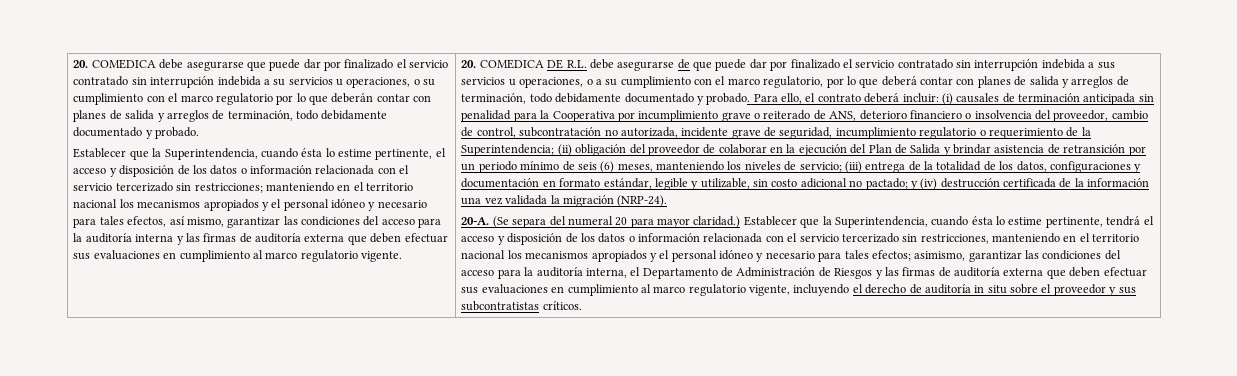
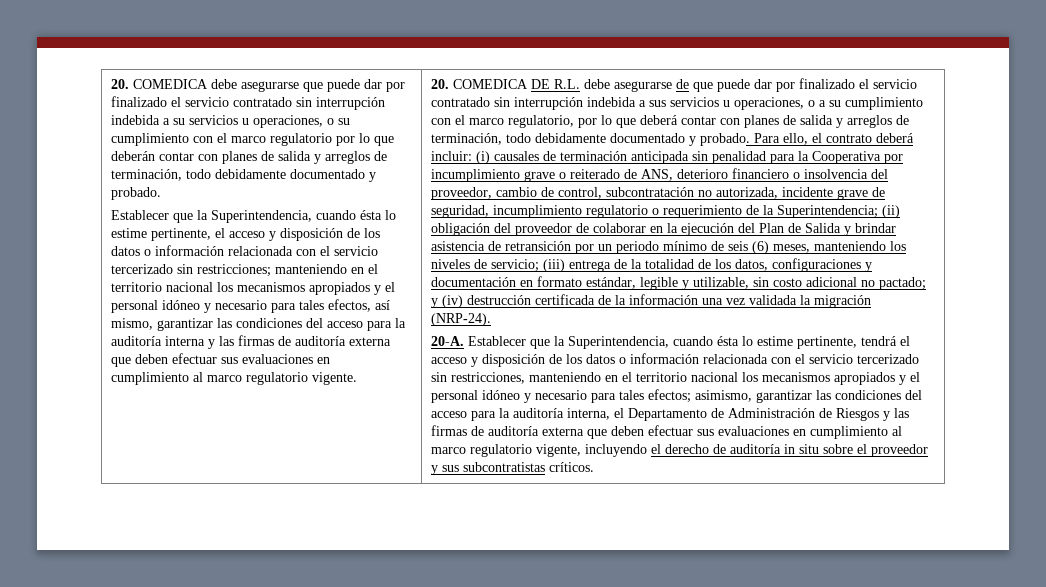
[492,216,741,228] (Se separa del numeral 20 para mayor claridad.) -> (465, 341) none

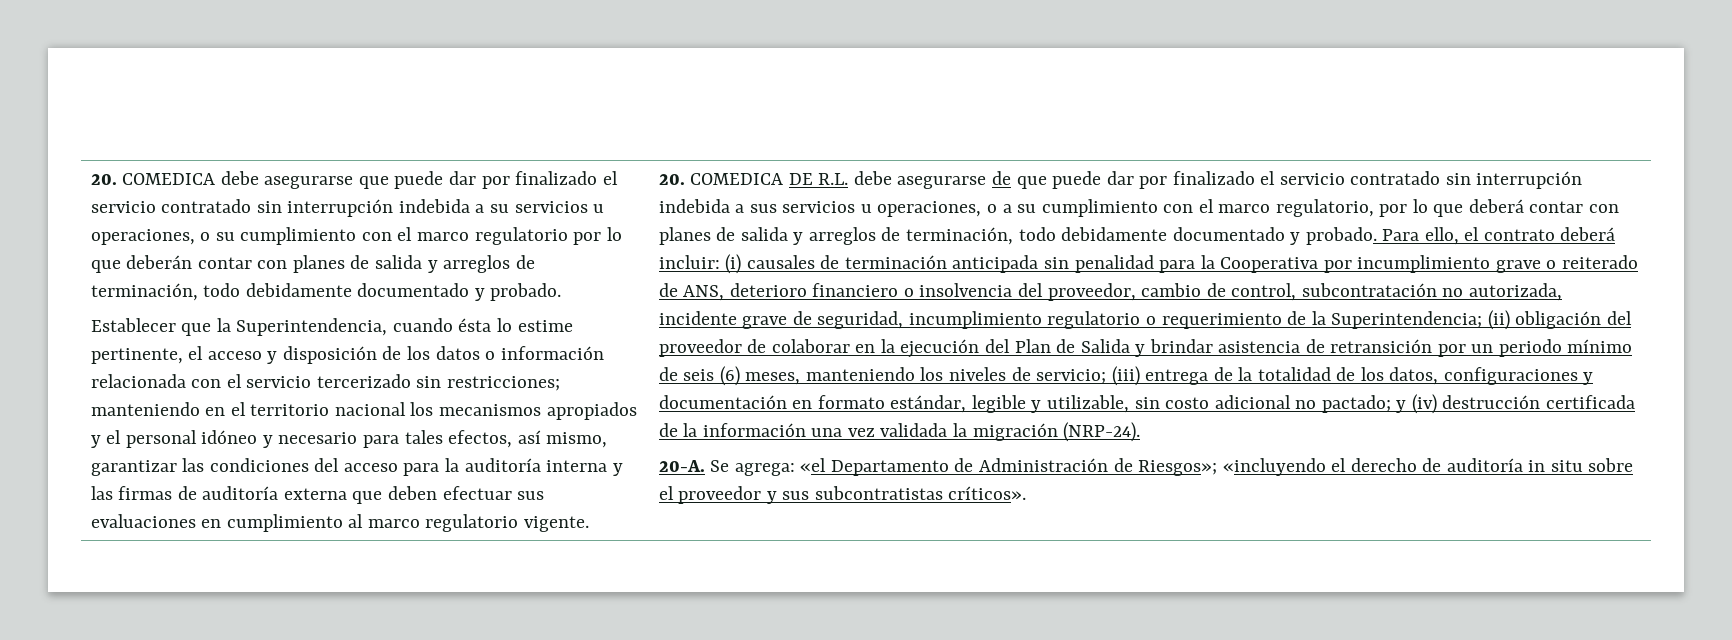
[468,336,911,349] [431,353,920,367] [431,372,921,385] [431,389,923,403] [431,408,910,421] [431,425,903,439] [431,444,648,457] Establecer que la Superintendencia, cuando ésta lo estime pertinente, tendrá el acceso y disposición de los datos o información relacionada con el servicio tercerizado sin restricciones, manteniendo en el territorio nacional los mecanismos apropiados y el personal idóneo y necesario para tales efectos; asimismo, garantizar las condiciones del acceso para la auditoría interna, el Departamento de Administración de Riesgos y las firmas de auditoría externa que deben efectuar sus evaluaciones en cumplimiento al marco regulatorio vigente, incluyendo -> [710,458,1326,476] Se agrega: «el Departamento de Administración de Riesgos»; «incluyendo
[549,462,595,472] críticos. -> [948,486,1027,500] críticos».

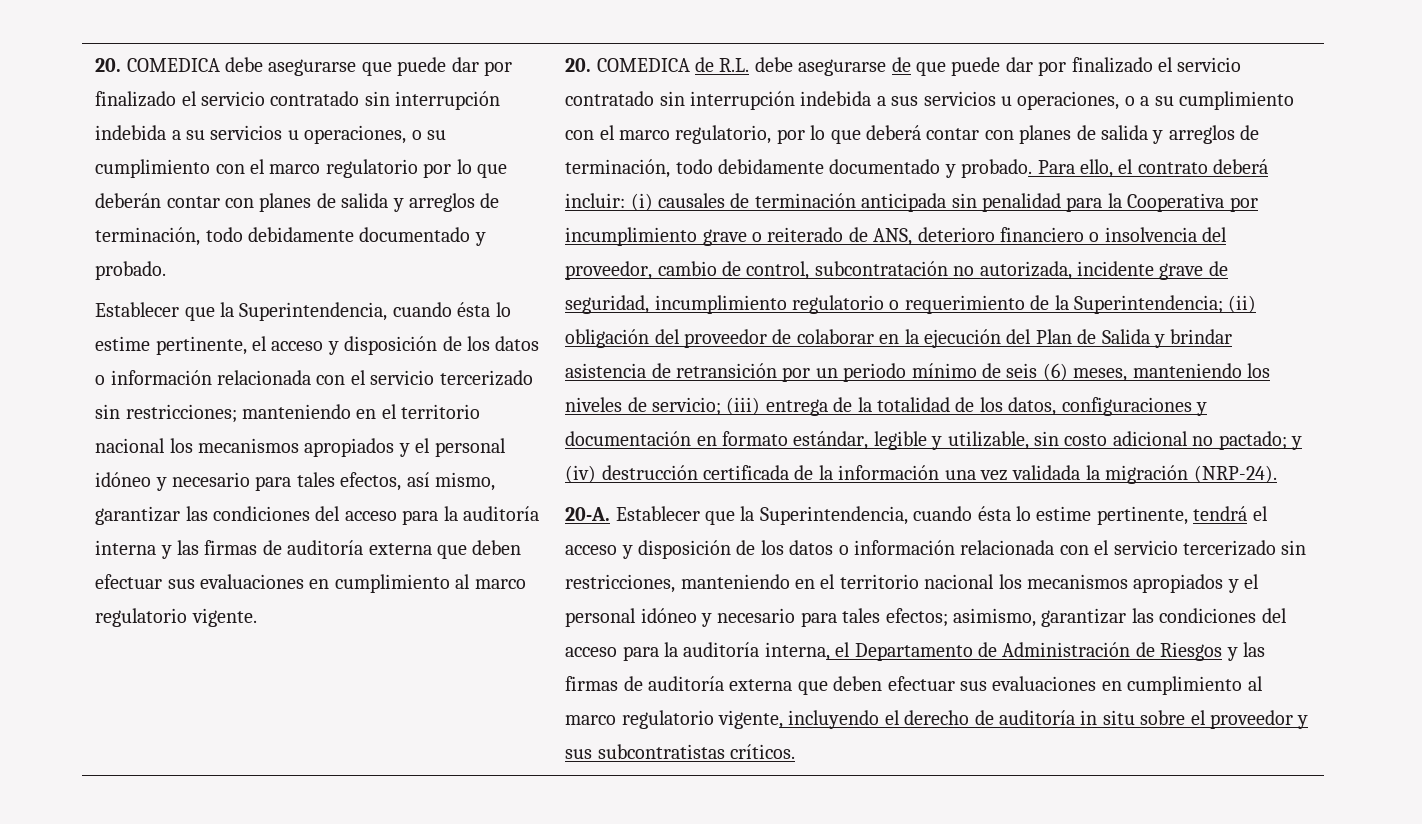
[788,173,813,185] DE -> [694,57,714,72] de
[710,458,1326,476] Se agrega: «el Departamento de Administración de Riesgos»; «incluyendo -> [615,506,1268,525] [565,540,1307,559] [565,574,1260,593] [565,608,1287,627] [565,642,1265,661] [565,676,1263,695] [565,710,880,729] Establecer que la Superintendencia, cuando ésta lo estime pertinente, tendrá el acceso y disposición de los datos o información relacionada con el servicio tercerizado sin restricciones, manteniendo en el territorio nacional los mecanismos apropiados y el personal idóneo y necesario para tales efectos; asimismo, garantizar las condiciones del acceso para la auditoría interna, el Departamento de Administración de Riesgos y las firmas de auditoría externa que deben efectuar sus evaluaciones en cumplimiento al marco regulatorio vigente, incluyendo
[948,486,1027,500] críticos». -> [729,744,795,759] críticos.

